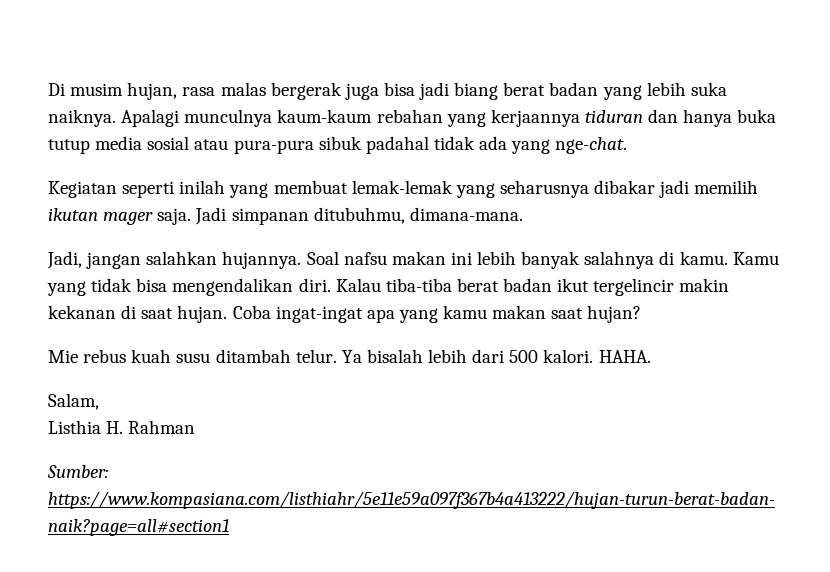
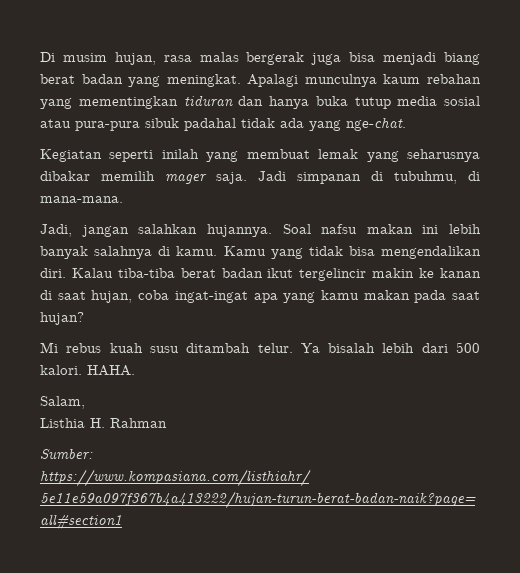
[419,82,450,100] jadi -> [383,52,437,65] menjadi
[646,82,727,96] [48,109,116,127] lebih suka naiknya. -> [166,74,241,87] meningkat.
[277,109,373,123] kaum-kaum -> [383,74,421,84] kaum
[490,109,580,127] kerjaannya -> [78,96,178,109] mementingkan
[351,180,453,194] lemak-lemak -> [318,149,359,159] lemak
[659,180,759,198] [48,208,98,221] jadi memilih ikutan -> [101,171,155,181] memilih
[313,207,523,224] ditubuhmu, dimana-mana. -> [371,171,480,184] [40,196,123,203] di tubuhmu, di mana-mana.
[48,305,271,323] kekanan di saat hujan. Coba -> [419,268,482,278] [40,290,170,303] ke kanan di saat hujan, coba
(547, 312) none -> [414,290,447,303] pada
[48,350,78,363] Mie -> [40,342,58,353] Mi

